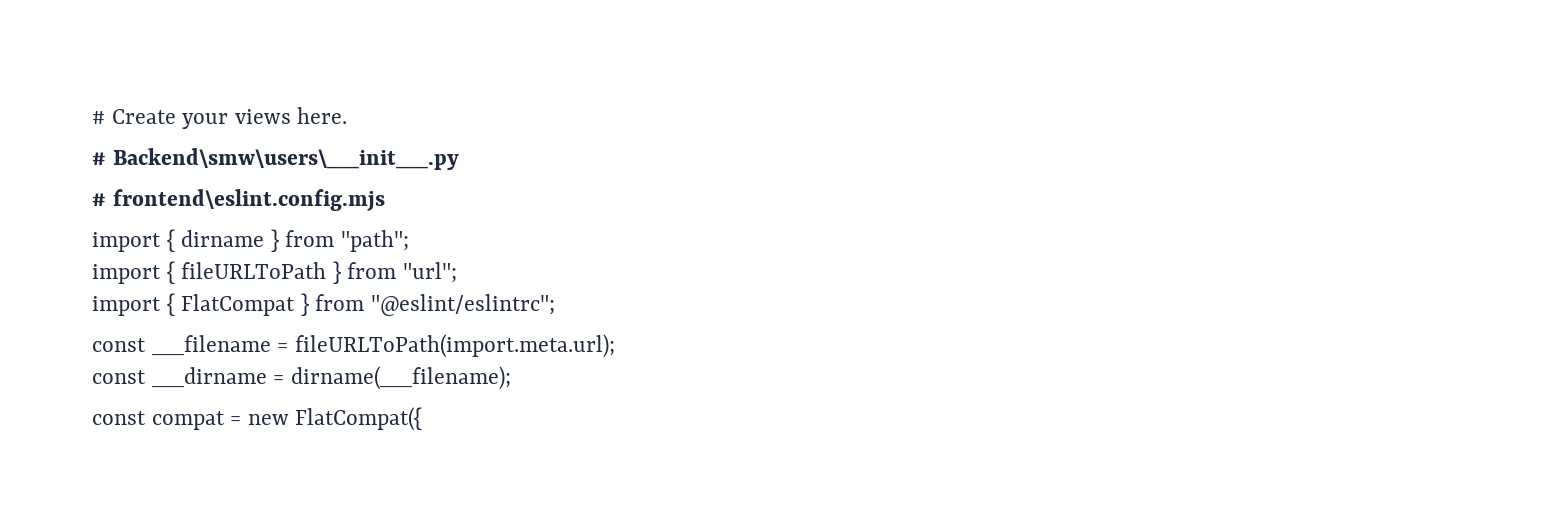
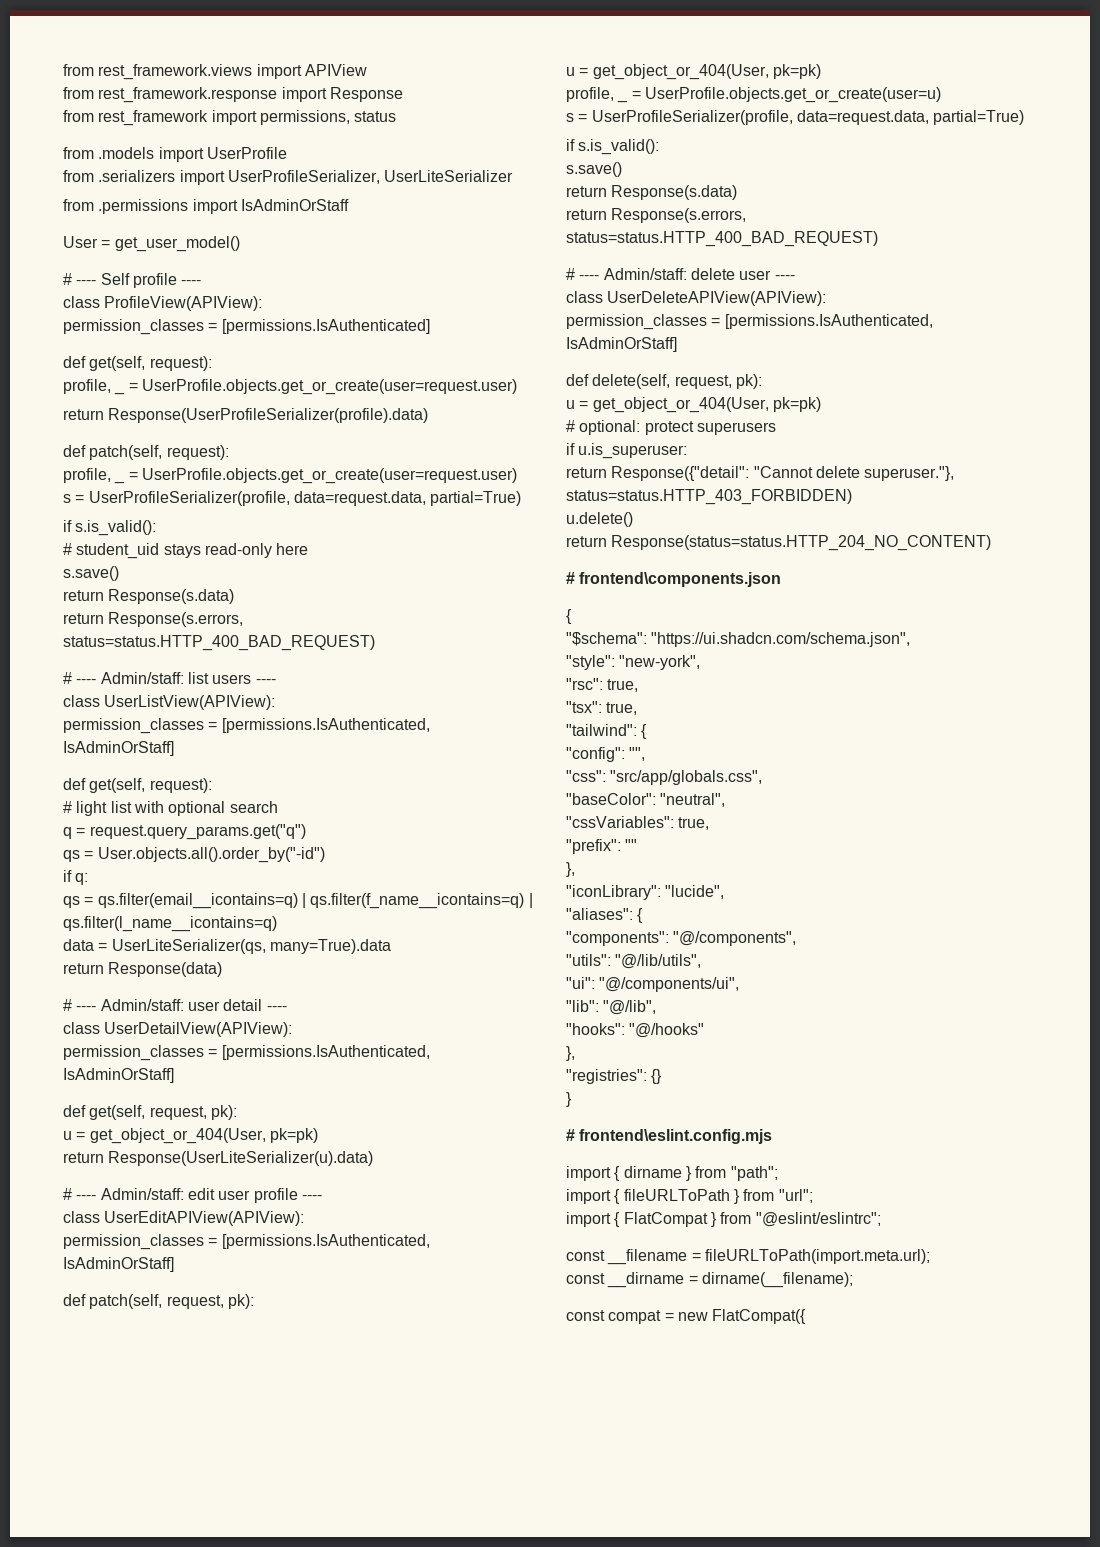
[92,107,348,129] [92,148,459,170] # Create your views here. // # Backend\smw\users\__init__.py -> [63,64,367,80] [63,87,403,103] [63,110,397,126] [63,147,287,162] [63,170,514,185] [63,199,349,214] [63,236,240,252] [63,273,202,288] [63,296,263,311] [63,319,430,335] [63,356,212,371] [63,379,126,395] [128,379,517,395] [63,408,429,423] [63,445,229,460] [63,468,126,484] [128,468,517,484] [63,491,522,506] [63,520,157,536] [63,543,309,559] [63,566,119,581] [63,589,235,604] [63,612,244,627] [63,635,375,651] [63,672,276,684] [63,695,276,710] [63,718,430,734] [63,741,174,756] [63,778,212,793] [63,801,278,816] [63,824,306,840] [63,847,325,863] [63,870,89,885] [63,893,533,909] [63,916,277,932] [63,939,391,954] [63,962,223,977] [63,999,287,1011] [63,1022,293,1037] [63,1045,430,1061] [63,1068,174,1083] [63,1105,237,1120] [63,1128,318,1144] [63,1151,374,1166] [63,1188,322,1203] [63,1211,305,1226] [63,1234,430,1250] [63,1257,174,1272] [63,1294,254,1309] [566,64,821,80] [566,87,629,103] [631,87,941,103] [566,110,1025,125] [566,139,660,155] [566,162,622,177] [566,185,738,200] [566,208,747,223] [566,231,878,247] [566,268,795,280] [566,291,827,306] [566,314,933,330] [566,337,677,352] [566,374,762,389] [566,397,821,413] [566,420,776,435] [566,443,688,459] [566,466,955,481] [566,489,852,505] [566,512,633,527] [566,535,992,551] [566,572,782,587] [566,609,572,624] [566,632,911,647] [566,655,701,670] [566,678,639,692] [566,701,638,715] [566,724,648,739] [566,747,646,762] [566,770,763,785] [566,793,726,807] [566,816,710,830] [566,839,638,854] [566,862,575,877] [566,885,725,900] [566,908,644,923] [566,931,797,946] [566,954,702,969] [566,977,740,992] [566,1000,657,1015] [566,1023,705,1038] [566,1046,575,1061] [566,1069,663,1084] [566,1092,572,1107] from rest_framework.views import APIView // from rest_framework.response import Response // from rest_framework import permissions, status // from .models import UserProfile // from .serializers import UserProfileSerializer, UserLiteSerializer // from .permissions import IsAdminOrStaff // User = get_user_model() // # ---- Self profile ---- // class ProfileView(APIView): // permission_classes = [permissions.IsAuthenticated] // def get(self, request): // profile, _ = UserProfile.objects.get_or_create(user=request.user) // return Response(UserProfileSerializer(profile).data) // def patch(self, request): // profile, _ = UserProfile.objects.get_or_create(user=request.user) // s = UserProfileSerializer(profile, data=request.data, partial=True) // if s.is_valid(): // # student_uid stays read-only here // s.save() // return Response(s.data) // return Response(s.errors, status=status.HTTP_400_BAD_REQUEST) // # ---- Admin/staff: list users ---- // class UserListView(APIView): // permission_classes = [permissions.IsAuthenticated, IsAdminOrStaff] // def get(self, request): // # light list with optional search // q = request.query_params.get("q") // qs = User.objects.all().order_by("-id") // if q: // qs = qs.filter(email__icontains=q) | qs.filter(f_name__icontains=q) | qs.filter(l_name__icontains=q) // data = UserLiteSerializer(qs, many=True).data // return Response(data) // # ---- Admin/staff: user detail ---- // class UserDetailView(APIView): // permission_classes = [permissions.IsAuthenticated, IsAdminOrStaff] // def get(self, request, pk): // u = get_object_or_404(User, pk=pk) // return Response(UserLiteSerializer(u).data) // # ---- Admin/staff: edit user profile ---- // class UserEditAPIView(APIView): // permission_classes = [permissions.IsAuthenticated, IsAdminOrStaff] // def patch(self, request, pk): // u = get_object_or_404(User, pk=pk) // profile, _ = UserProfile.objects.get_or_create(user=u) // s = UserProfileSerializer(profile, data=request.data, partial=True) // if s.is_valid(): // s.save() // return Response(s.data) // return Response(s.errors, status=status.HTTP_400_BAD_REQUEST) // # ---- Admin/staff: delete user ---- // class UserDeleteAPIView(APIView): // permission_classes = [permissions.IsAuthenticated, IsAdminOrStaff] // def delete(self, request, pk): // u = get_object_or_404(User, pk=pk) // # optional: protect superusers // if u.is_superuser: // return Response({"detail": "Cannot delete superuser."}, status=status.HTTP_403_FORBIDDEN) // u.delete() // return Response(status=status.HTTP_204_NO_CONTENT) // # frontend\components.json // { // "$schema": "https://ui.shadcn.com/schema.json", // "style": "new-york", // "rsc": true, // "tsx": true, // "tailwind": { // "config": "", // "css": "src/app/globals.css", // "baseColor": "neutral", // "cssVariables": true, // "prefix": "" // }, // "iconLibrary": "lucide", // "aliases": { // "components": "@/components", // "utils": "@/lib/utils", // "ui": "@/components/ui", // "lib": "@/lib", // "hooks": "@/hooks" // }, // "registries": {} // }

